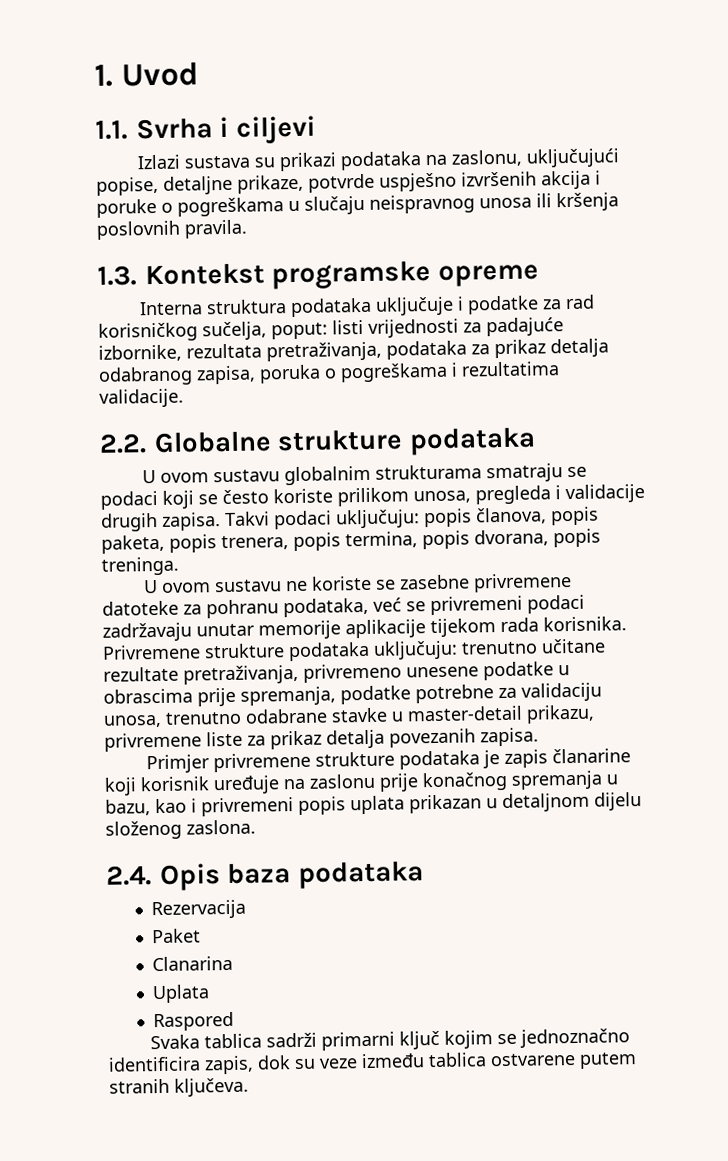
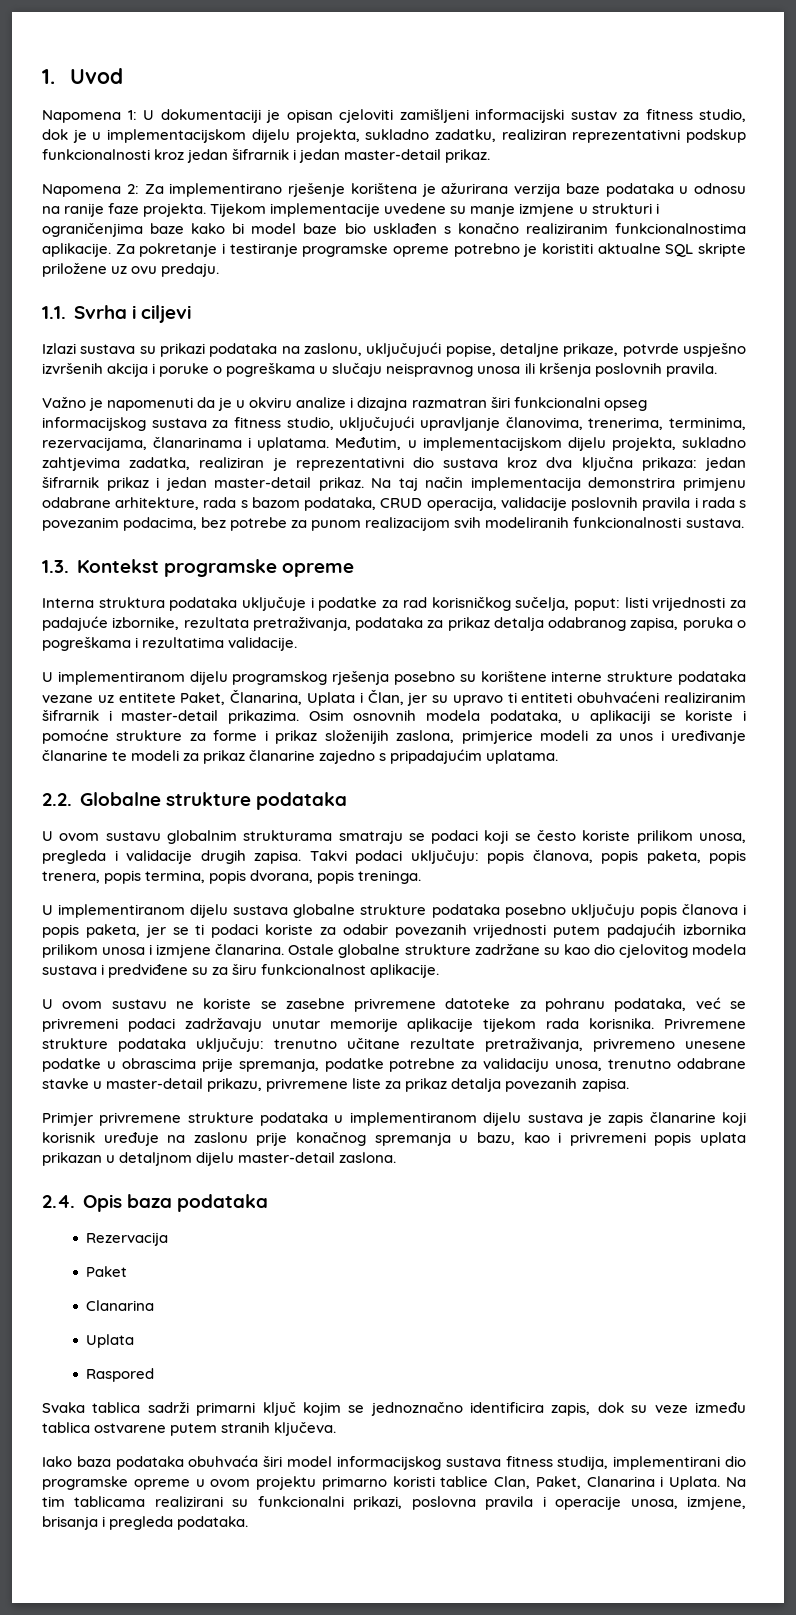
(199, 74) none -> [42,109,746,123] [42,129,746,143] [42,149,491,163] [42,183,746,197] [42,203,659,217] [42,223,747,237] [42,243,746,257] [42,263,220,277] // Napomena 1: U dokumentaciji je opisan cjeloviti zamišljeni informacijski sustav za fitness studio, dok je u implementacijskom dijelu projekta, sukladno zadatku, realiziran reprezentativni podskup funkcionalnosti kroz jedan šifrarnik i jedan master-detail prikaz. // Napomena 2: Za implementirano rješenje korištena je ažurirana verzija baze podataka u odnosu na ranije faze projekta. Tijekom implementacije uvedene su manje izmjene u strukturi i ograničenjima baze kako bi model baze bio usklađen s konačno realiziranim funkcionalnostima aplikacije. Za pokretanje i testiranje programske opreme potrebno je koristiti aktualne SQL skripte priložene uz ovu predaju.
(248, 229) none -> [42,397,647,411] [42,416,746,431] [42,437,746,451] [42,457,747,471] [42,477,746,491] [42,497,747,511] [42,517,744,531] // Važno je napomenuti da je u okviru analize i dizajna razmatran širi funkcionalni opseg informacijskog sustava za fitness studio, uključujući upravljanje članovima, trenerima, terminima, rezervacijama, članarinama i uplatama. Međutim, u implementacijskom dijelu projekta, sukladno zahtjevima zadatka, realiziran je reprezentativni dio sustava kroz dva ključna prikaza: jedan šifrarnik prikaz i jedan master-detail prikaz. Na taj način implementacija demonstrira primjenu odabrane arhitekture, rada s bazom podataka, CRUD operacija, validacije poslovnih pravila i rada s povezanim podacima, bez potrebe za punom realizacijom svih modeliranih funkcionalnosti sustava.
(184, 398) none -> [42,671,746,685] [42,689,746,706] [42,710,746,724] [42,729,746,744] [42,749,559,764] // U implementiranom dijelu programskog rješenja posebno su korištene interne strukture podataka vezane uz entitete Paket, Članarina, Uplata i Član, jer su upravo ti entiteti obuhvaćeni realiziranim šifrarnik i master-detail prikazima. Osim osnovnih modela podataka, u aplikaciji se koriste i pomoćne strukture za forme i prikaz složenijih zaslona, primjerice modeli za unos i uređivanje članarine te modeli za prikaz članarine zajedno s pripadajućim uplatama.
(179, 566) none -> [42,904,747,918] [42,923,746,938] [42,944,747,958] [42,964,440,978] // U implementiranom dijelu sustava globalne strukture podataka posebno uključuju popis članova i popis paketa, jer se ti podaci koriste za odabir povezanih vrijednosti putem padajućih izbornika prilikom unosa i izmjene članarina. Ostale globalne strukture zadržane su kao dio cjelovitog modela sustava i predviđene su za širu funkcionalnost aplikacije.
(480, 760) none -> [334,1112,583,1126] u implementiranom dijelu sustava
[105,820,182,840] složenog -> [238,1152,336,1163] master-detail
(249, 1087) none -> [42,1455,747,1470] [42,1476,746,1490] [42,1496,747,1510] [42,1516,249,1530] // Iako baza podataka obuhvaća širi model informacijskog sustava fitness studija, implementirani dio programske opreme u ovom projektu primarno koristi tablice Clan, Paket, Clanarina i Uplata. Na tim tablicama realizirani su funkcionalni prikazi, poslovna pravila i operacije unosa, izmjene, brisanja i pregleda podataka.

